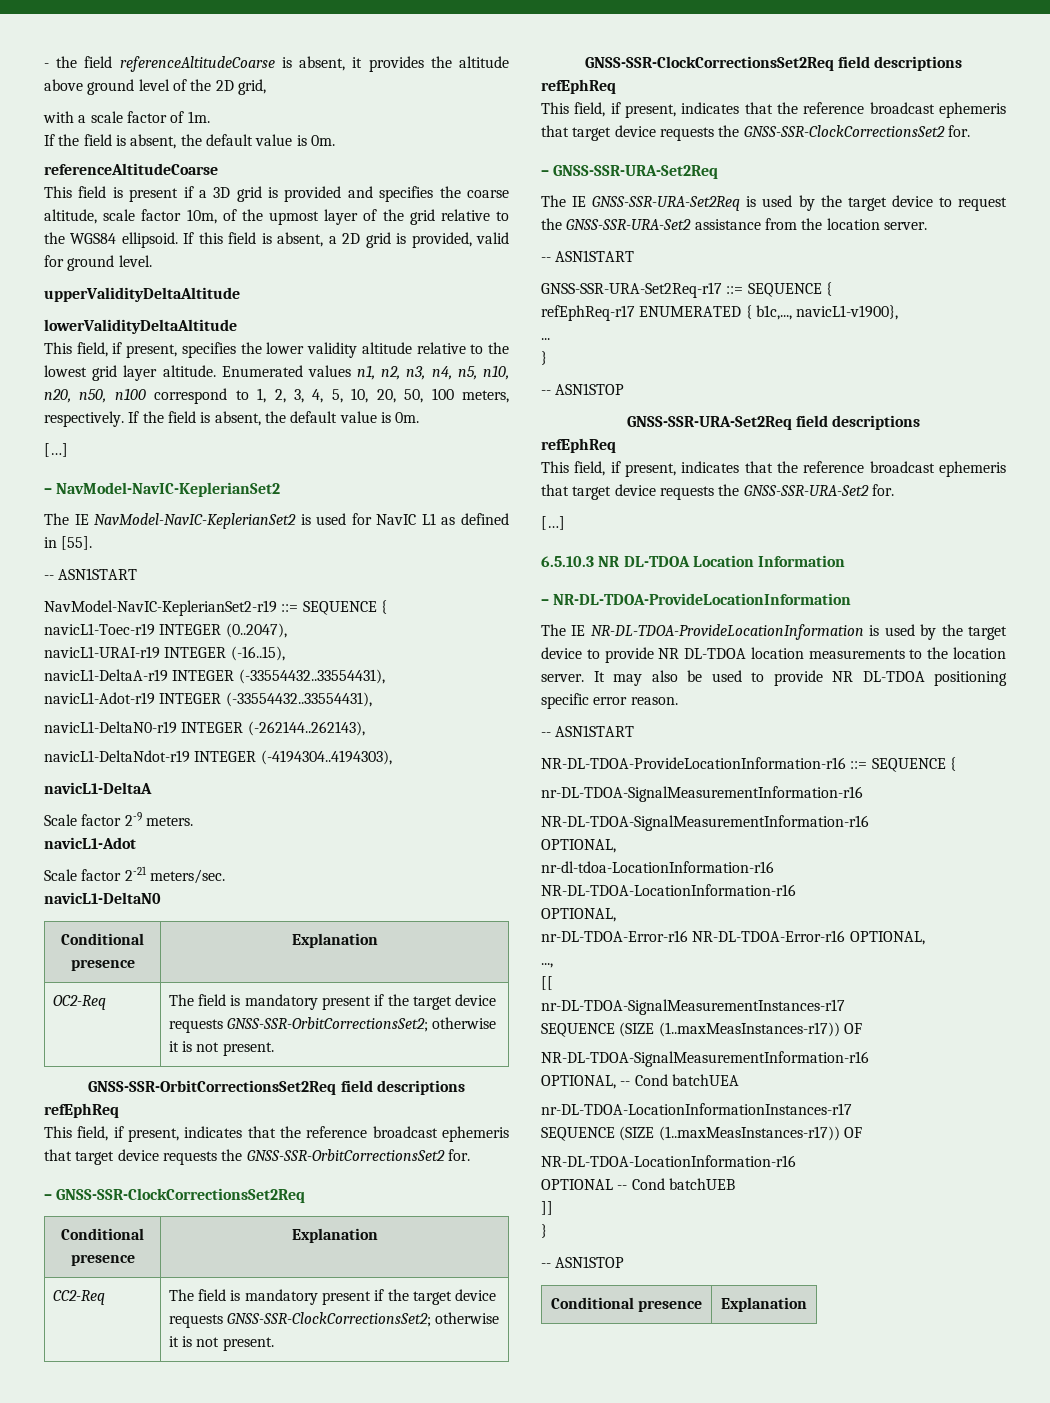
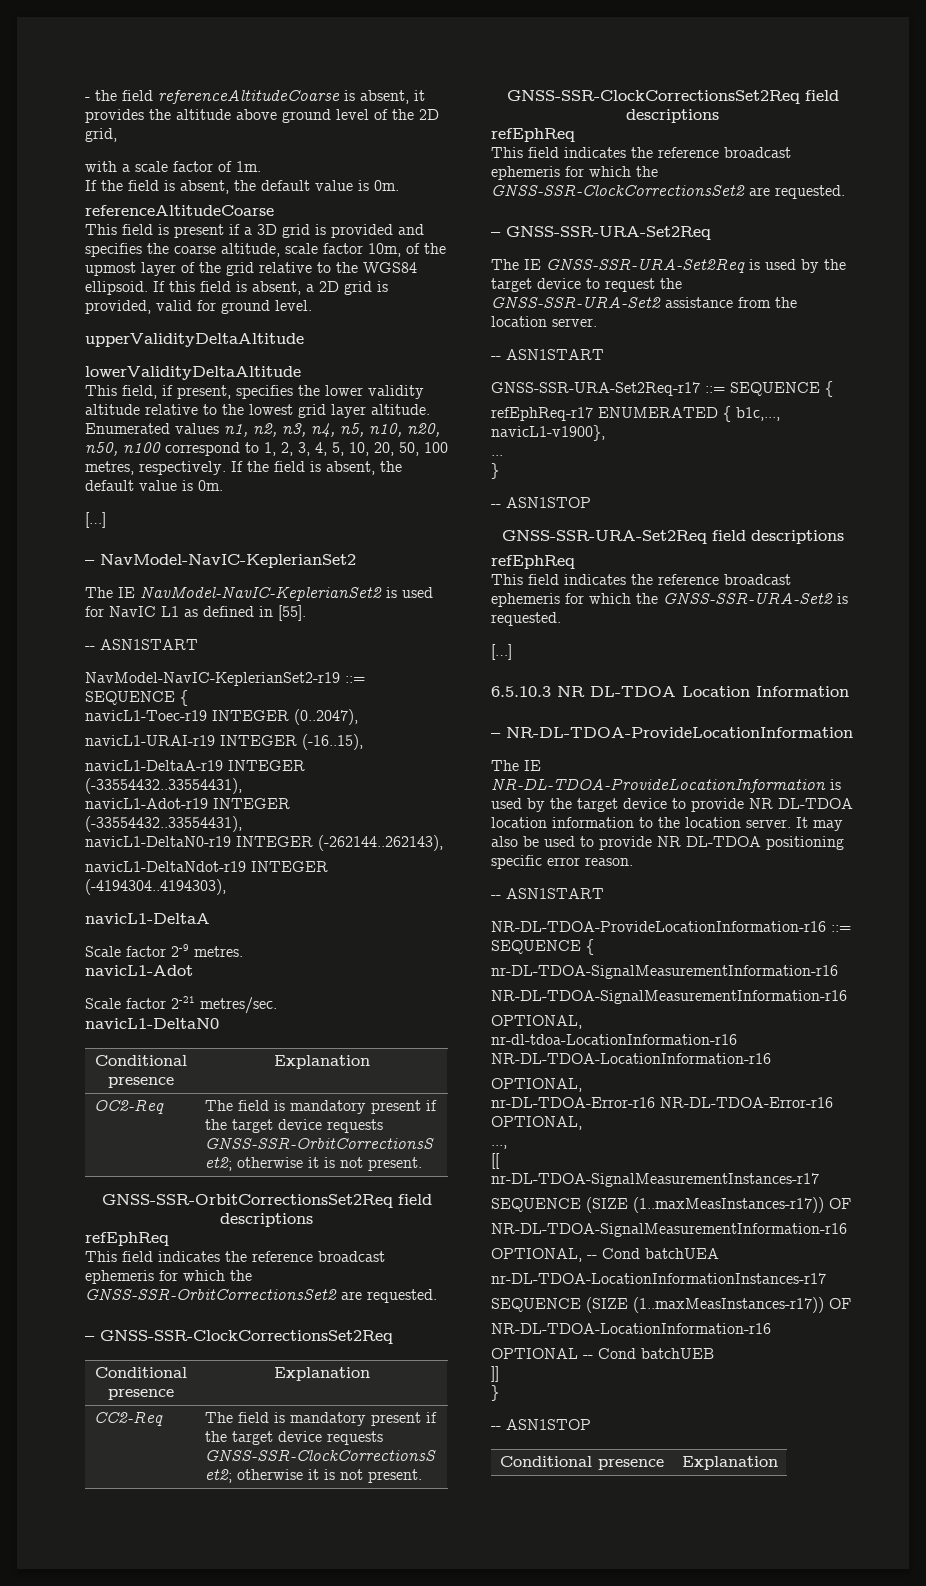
[462,390,510,403] meters, -> [85,461,134,475] metres,
[145,816,193,826] meters. -> [194,946,243,957] metres.
[149,869,225,884] meters/sec. -> [200,997,277,1014] metres/sec.
[77,1126,509,1142] [44,1149,470,1165] field, if present, indicates that the reference broadcast ephemeris that target device requests the GNSS-SSR-OrbitCorrectionsSet2 for. -> [122,1251,385,1262] [85,1270,252,1284] [85,1288,437,1303] field indicates the reference broadcast ephemeris for which the GNSS-SSR-OrbitCorrectionsSet2 are requested.
[574,102,1006,118] [541,125,970,141] field, if present, indicates that the reference broadcast ephemeris that target device requests the GNSS-SSR-ClockCorrectionsSet2 for. -> [528,147,791,158] [491,166,658,180] [491,184,845,199] field indicates the reference broadcast ephemeris for which the GNSS-SSR-ClockCorrectionsSet2 are requested.
[574,461,1006,477] [541,484,894,500] field, if present, indicates that the reference broadcast ephemeris that target device requests the GNSS-SSR-URA-Set2 for. -> [528,574,791,585] [491,592,848,607] [491,612,561,626] field indicates the reference broadcast ephemeris for which the GNSS-SSR-URA-Set2 is requested.
[808,649,905,659] measurements -> [552,817,634,828] information

